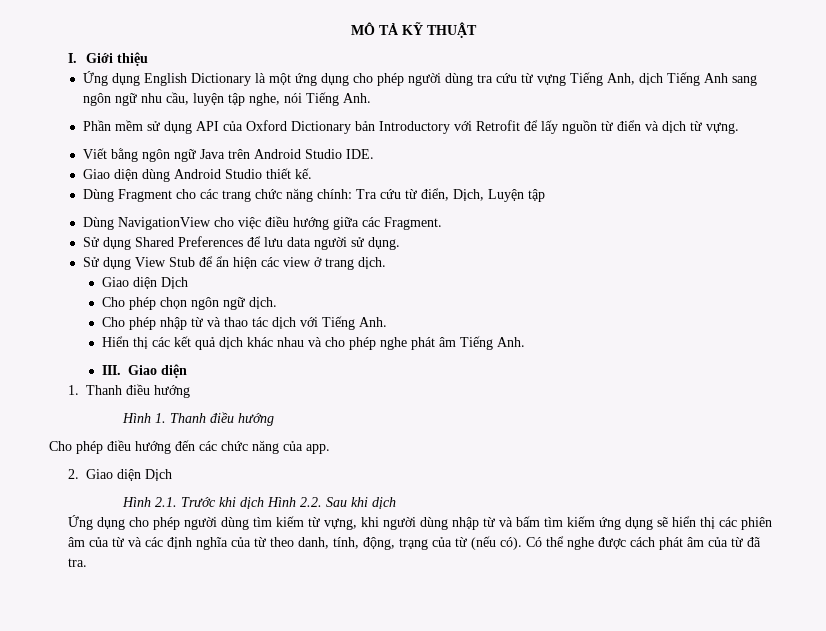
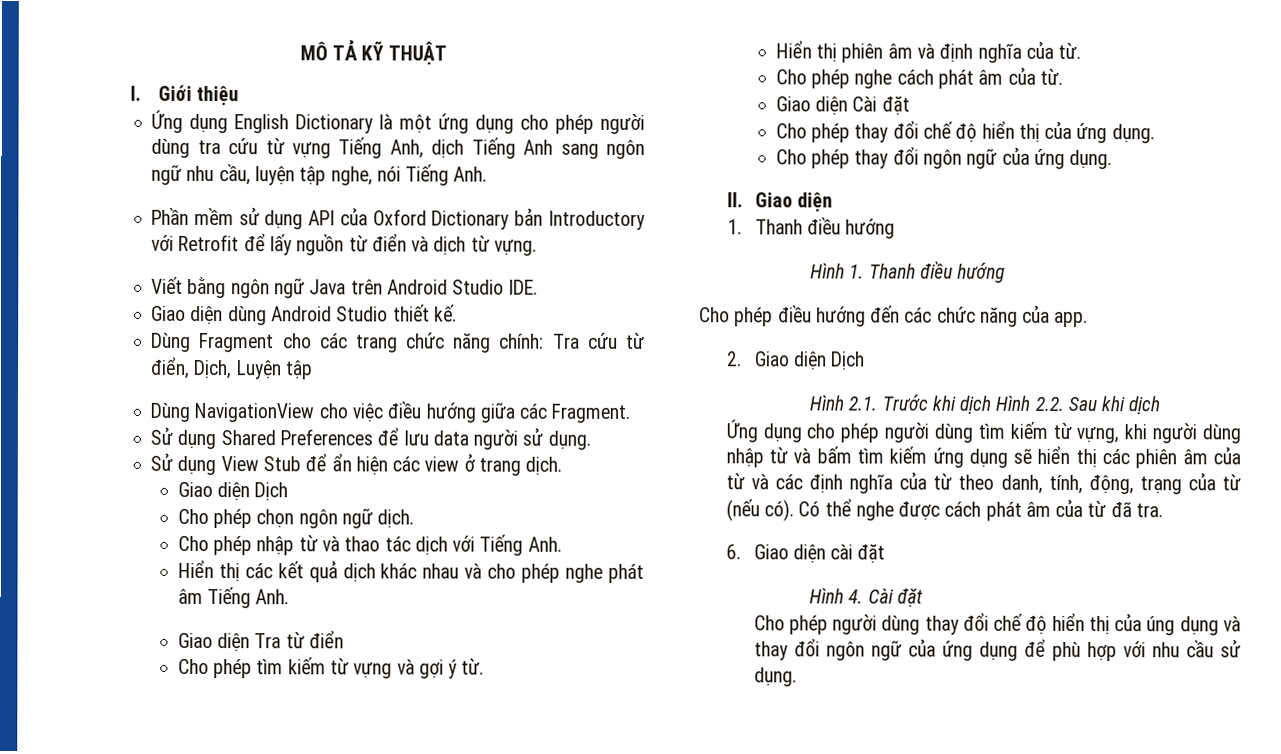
[101,365,121,375] III. -> [177,630,345,652] [177,657,485,679] [775,40,1082,63] [775,67,1063,89] [775,96,910,115] [775,120,1155,144] [775,146,1113,170] [726,192,743,208] Giao diện Tra từ điển // Cho phép tìm kiếm từ vựng và gợi ý từ. // Hiển thị phiên âm và định nghĩa của từ. // Cho phép nghe cách phát âm của từ. // Giao diện Cài đặt // Cho phép thay đổi chế độ hiển thị của ứng dụng. // Cho phép thay đổi ngôn ngữ của ứng dụng. // II.
(87, 562) none -> [725,544,886,563] [809,588,923,607] [753,612,1241,636] [753,638,1241,662] [753,667,797,687] // 6. Giao diện cài đặt // Hình 4. Cài đặt // Cho phép người dùng thay đổi chế độ hiển thị của úng dụng và thay đổi ngôn ngữ của ứng dụng để phù hợp với nhu cầu sử dụng.

